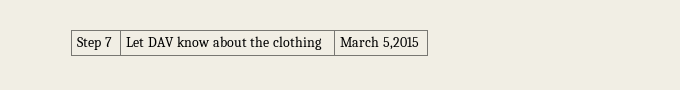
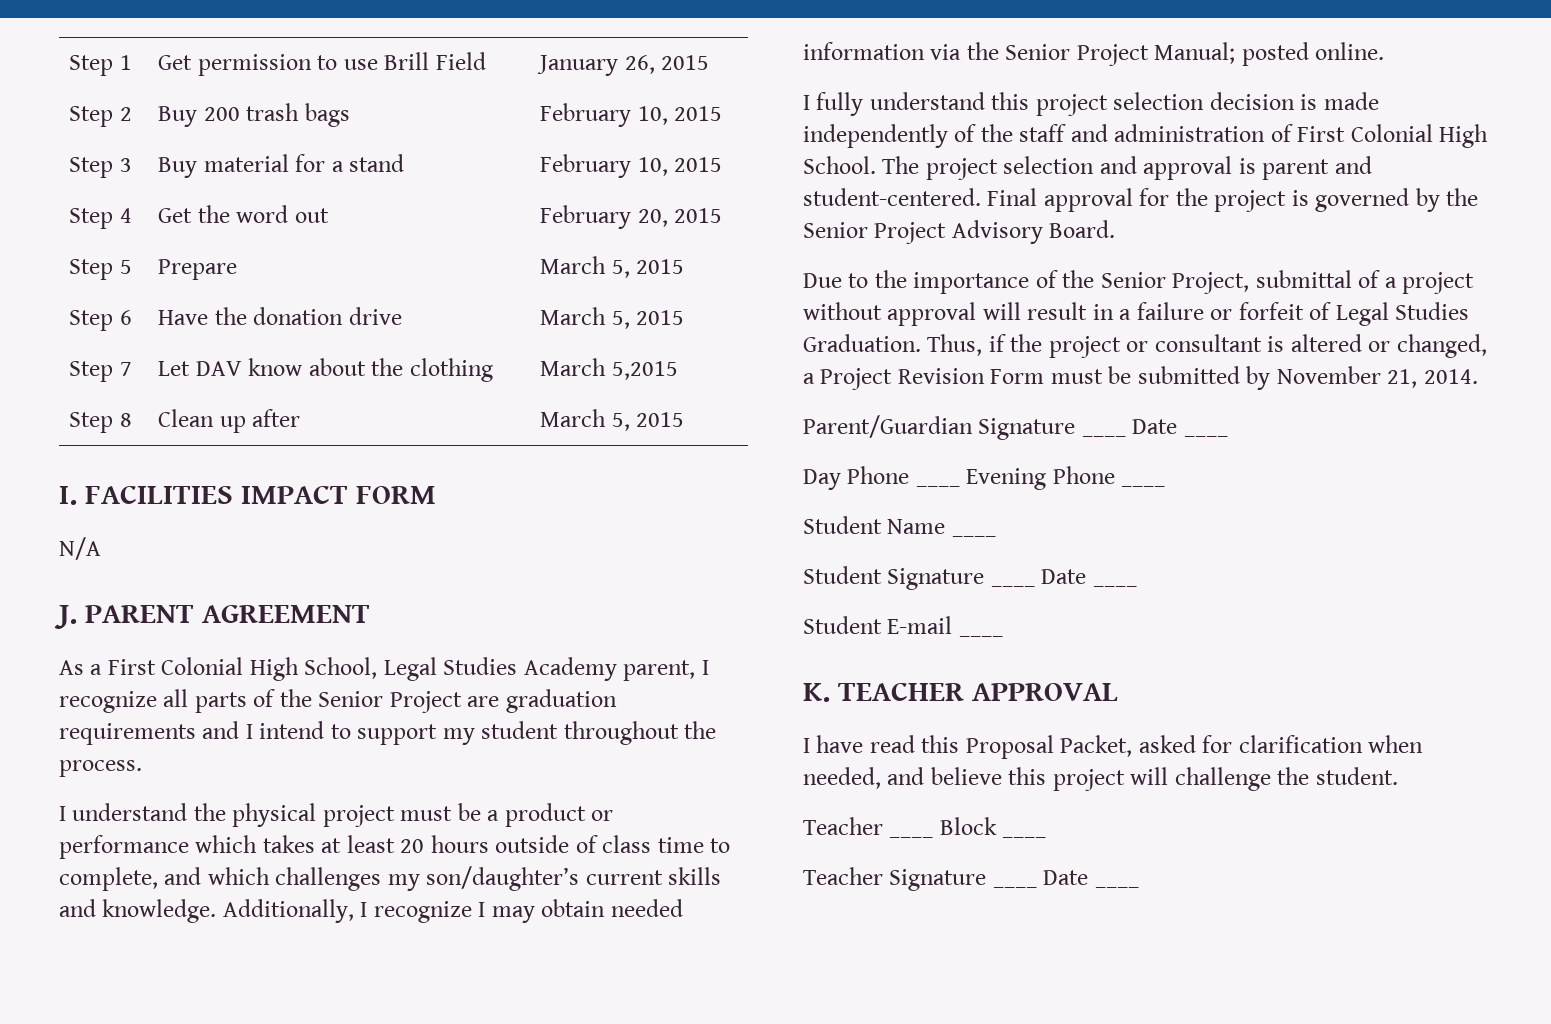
[77,37,102,50] Step -> [69,55,132,76] [158,52,486,76] [537,55,710,76] [69,106,132,127] [158,103,350,127] [540,103,723,127] [69,157,132,178] [158,154,405,178] [540,154,723,178] [69,208,132,229] [158,205,329,223] [540,205,723,229] [69,259,132,280] [158,259,238,280] [540,256,685,278] [69,310,132,331] [158,307,402,325] [540,307,685,329] [69,361,114,382] Step 1 | Get permission to use Brill Field | January 26, 2015 // Step 2 | Buy 200 trash bags | February 10, 2015 // Step 3 | Buy material for a stand | February 10, 2015 // Step 4 | Get the word out | February 20, 2015 // Step 5 | Prepare | March 5, 2015 // Step 6 | Have the donation drive | March 5, 2015 // Step
(419, 43) none -> [69,412,132,433] [158,409,301,433] [540,409,685,431] [59,485,437,505] [59,537,101,560] [54,605,371,629] [59,657,709,681] [59,689,617,713] [59,721,717,745] [59,760,142,777] [59,803,614,827] [59,835,731,859] [59,866,722,891] [59,899,683,923] [803,42,1385,66] [803,92,1379,116] [803,124,1489,148] [803,156,1372,180] [803,188,1479,212] [803,220,1116,244] [803,270,1475,294] [803,302,1470,326] [803,334,1487,358] [803,366,1478,390] [803,415,1126,440] [1132,419,1178,434] [1183,434,1228,437] [803,466,910,490] [915,466,1115,490] [1121,484,1166,487] [803,516,946,534] [951,534,996,537] [803,566,1035,590] [1041,569,1087,584] [1092,584,1137,587] [803,616,953,634] [958,634,1003,637] [803,682,1119,702] [803,735,1424,759] [803,767,1398,791] [803,817,883,835] [889,835,934,838] [939,817,997,835] [1002,835,1047,838] [803,867,1037,891] [1043,870,1089,885] [1094,885,1139,888] // Step 8 | Clean up after | March 5, 2015 // I. FACILITIES IMPACT FORM // N/A // J. PARENT AGREEMENT // As a First Colonial High School, Legal Studies Academy parent, I recognize all parts of the Senior Project are graduation requirements and I intend to support my student throughout the process. // I understand the physical project must be a product or performance which takes at least 20 hours outside of class time to complete, and which challenges my son/daughter’s current skills and knowledge. Additionally, I recognize I may obtain needed information via the Senior Project Manual; posted online. // I fully understand this project selection decision is made independently of the staff and administration of First Colonial High School. The project selection and approval is parent and student-centered. Final approval for the project is governed by the Senior Project Advisory Board. // Due to the importance of the Senior Project, submittal of a project without approval will result in a failure or forfeit of Legal Studies Graduation. Thus, if the project or consultant is altered or changed, a Project Revision Form must be submitted by November 21, 2014. // Parent/Guardian Signature ____ Date ____ // Day Phone ____ Evening Phone ____ // Student Name ____ // Student Signature ____ Date ____ // Student E-mail ____ // K. TEACHER APPROVAL // I have read this Proposal Packet, asked for clarification when needed, and believe this project will challenge the student. // Teacher ____ Block ____ // Teacher Signature ____ Date ____

